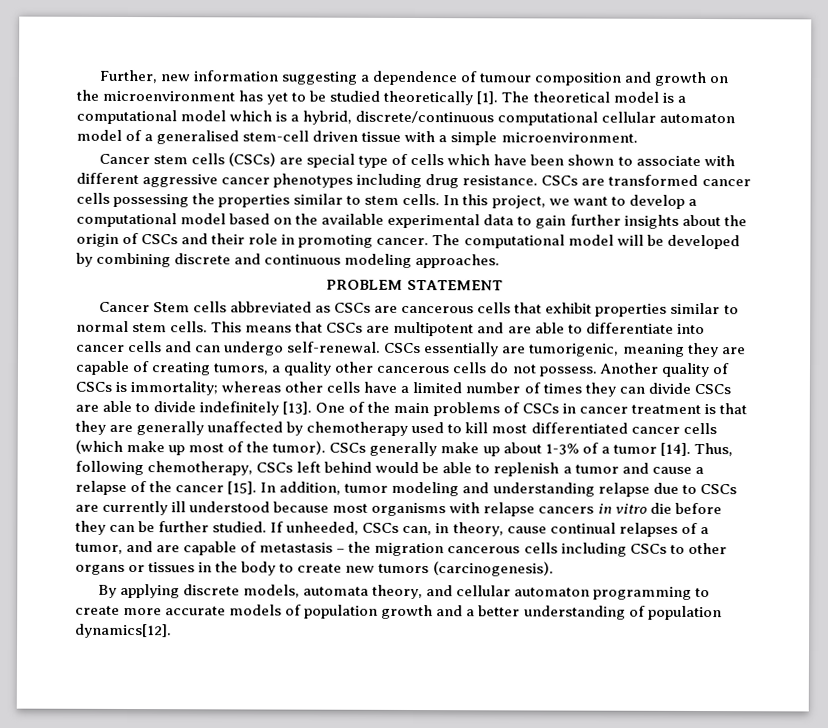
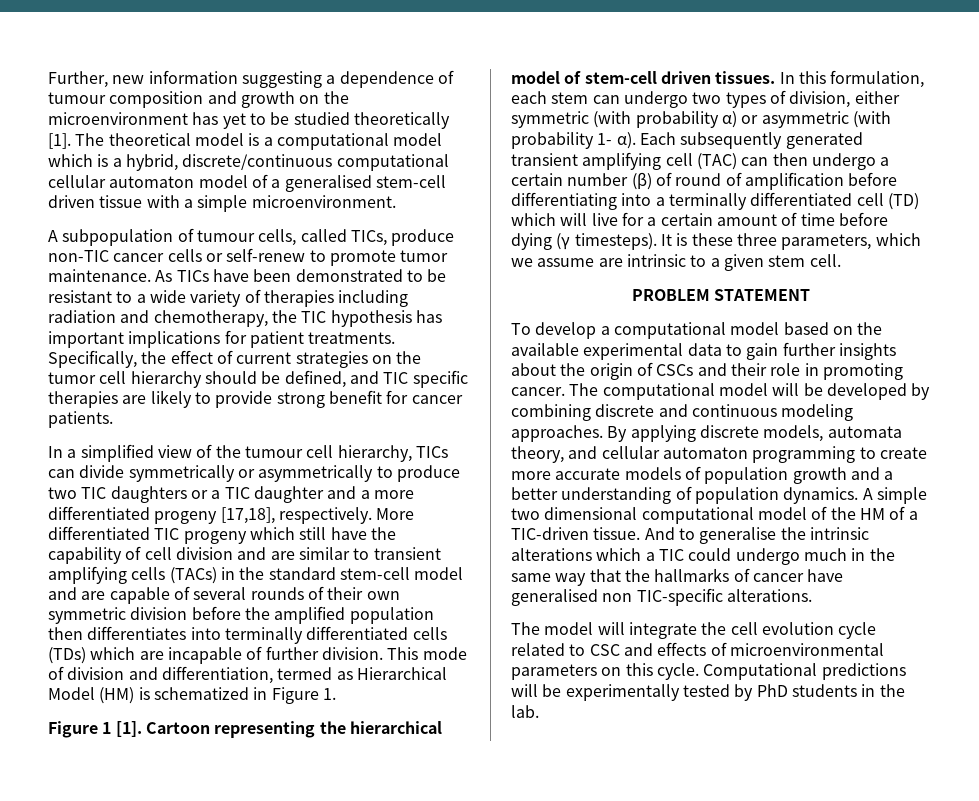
[98,152,735,168] [76,172,751,189] [76,192,626,209] Cancer stem cells (CSCs) are special type of cells which have been shown to associate with different aggressive cancer phenotypes including drug resistance. CSCs are transformed cancer cells possessing the properties similar to stem cells. In this project, we want to -> [48,228,455,246] [48,248,449,266] [48,269,447,282] [48,289,409,307] [48,310,442,327] [48,330,396,348] [48,350,422,368] [48,370,468,388] [48,390,463,408] [48,411,113,428] [48,444,448,462] [48,465,460,482] [48,486,414,503] [48,506,415,524] [48,526,396,544] [48,546,441,564] [48,566,464,584] [48,586,400,604] [48,606,434,624] [48,626,447,644] [48,646,467,664] [48,666,447,684] [48,687,336,704] [48,721,442,738] [511,70,925,88] [511,90,900,108] [511,111,891,128] [511,132,863,149] [511,152,890,170] [511,172,898,190] [511,192,919,210] [511,212,888,226] [511,233,921,250] [511,254,841,271] [631,289,811,301] [511,323,531,335] A subpopulation of tumour cells, called TICs, produce non-TIC cancer cells or self-renew to promote tumor maintenance. As TICs have been demonstrated to be resistant to a wide variety of therapies including radiation and chemotherapy, the TIC hypothesis has important implications for patient treatments. Specifically, the effect of current strategies on the tumor cell hierarchy should be defined, and TIC specific therapies are likely to provide strong benefit for cancer patients. // In a simplified view of the tumour cell hierarchy, TICs can divide symmetrically or asymmetrically to produce two TIC daughters or a TIC daughter and a more differentiated progeny [17,18], respectively. More differentiated TIC progeny which still have the capability of cell division and are similar to transient amplifying cells (TACs) in the standard stem-cell model and are capable of several rounds of their own symmetric division before the amplified population then differentiates into terminally differentiated cells (TDs) which are incapable of further division. This mode of division and differentiation, termed as Hierarchical Model (HM) is schematized in Figure 1. // Figure 1 [1]. Cartoon representing the hierarchical model of stem-cell driven tissues. In this formulation, each stem can undergo two types of division, either symmetric (with probability α) or asymmetric (with probability 1- α). Each subsequently generated transient amplifying cell (TAC) can then undergo a certain number (β) of round of amplification before differentiating into a terminally differentiated cell (TD) which will live for a certain amount of time before dying (γ timesteps). It is these three parameters, which we assume are intrinsic to a given stem cell. // PROBLEM STATEMENT // To
[326,279,503,291] [98,301,739,317] [76,320,705,337] [76,341,746,358] [75,360,730,378] [75,381,731,397] [75,400,747,417] [75,420,717,436] [75,439,733,457] [75,460,704,477] [75,480,737,497] [75,500,722,517] [75,520,709,537] [75,540,727,557] [75,561,554,577] // PROBLEM STATEMENT // Cancer Stem cells abbreviated as CSCs are cancerous cells that exhibit properties similar to normal stem cells. This means that CSCs are multipotent and are able to differentiate into cancer cells and can undergo self-renewal. CSCs essentially are tumorigenic, meaning they are capable of creating tumors, a quality other cancerous cells do not possess. Another quality of CSCs is immortality; whereas other cells have a limited number of times they can divide CSCs are able to divide indefinitely [13]. One of the main problems of CSCs in cancer treatment is that they are generally unaffected by chemotherapy used to kill most differentiated cancer cells (which make up most of the tumor). CSCs generally make up about 1-3% of a tumor [14]. Thus, following chemotherapy, CSCs left behind would be able to replenish a tumor and cause a relapse of the cancer [15]. In addition, tumor modeling and understanding relapse due to CSCs are currently ill understood because most organisms with relapse cancers in vitro die before they can be further studied. If unheeded, CSCs can, in theory, cause continual relapses of a tumor, and are capable of metastasis – the migration cancerous cells including CSCs to other organs or tissues in the body to create new tumors (carcinogenesis). // -> (603, 433) none
[75,623,172,639] dynamics[12]. -> [783,487,927,504] [511,506,918,524] [511,527,869,544] [511,548,895,565] [511,568,844,586] [511,588,812,606] [511,622,877,639] [511,642,884,656] [511,663,906,680] [511,684,905,701] [511,705,539,718] dynamics. A simple two dimensional computational model of the HM of a TIC-driven tissue. And to generalise the intrinsic alterations which a TIC could undergo much in the same way that the hallmarks of cancer have generalised non TIC-specific alterations. // The model will integrate the cell evolution cycle related to CSC and effects of microenvironmental parameters on this cycle. Computational predictions will be experimentally tested by PhD students in the lab.

